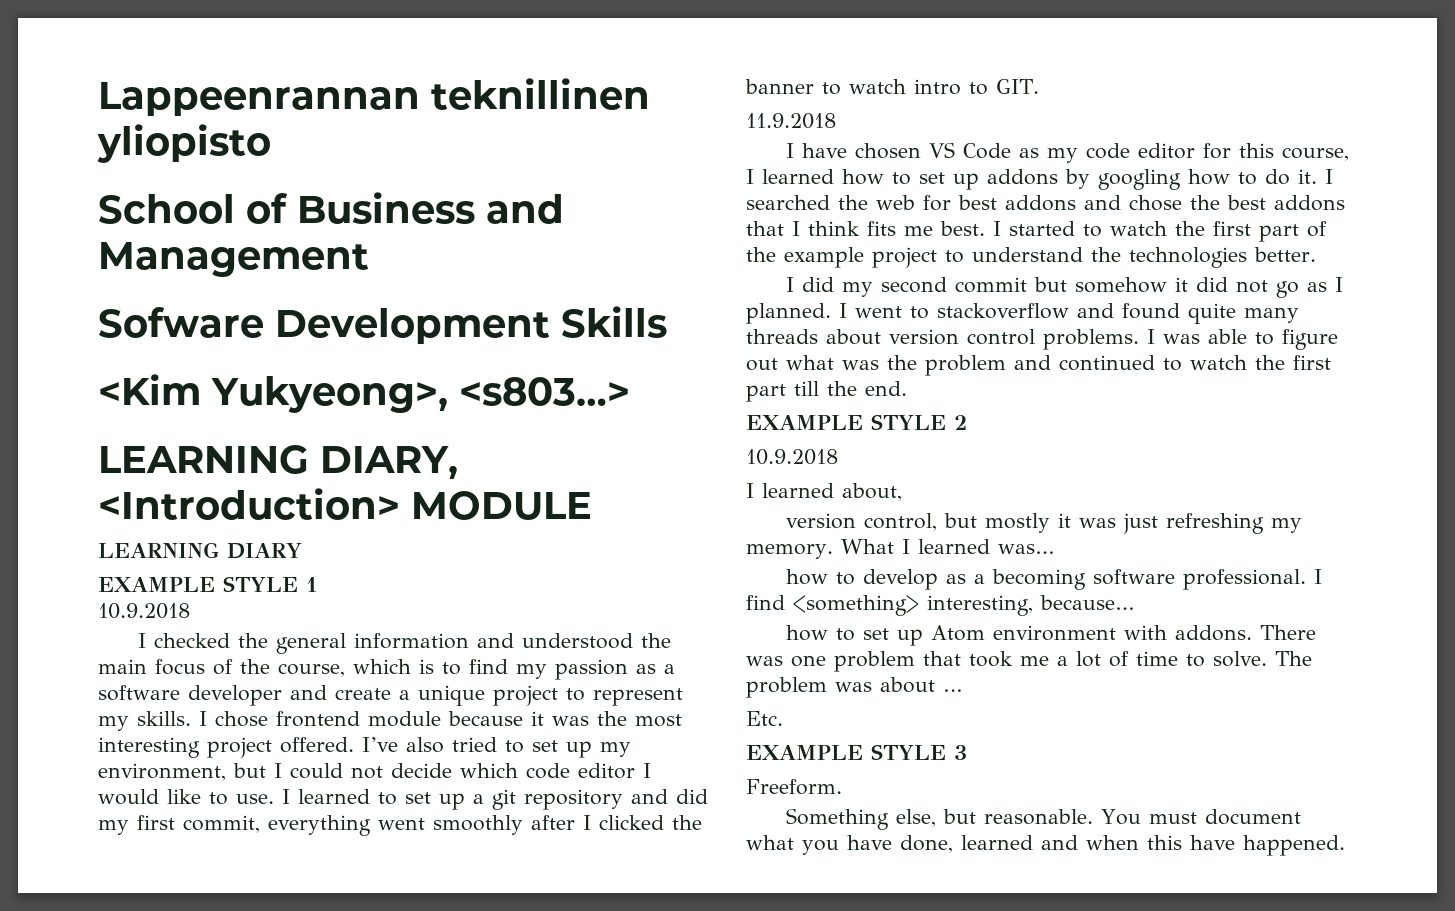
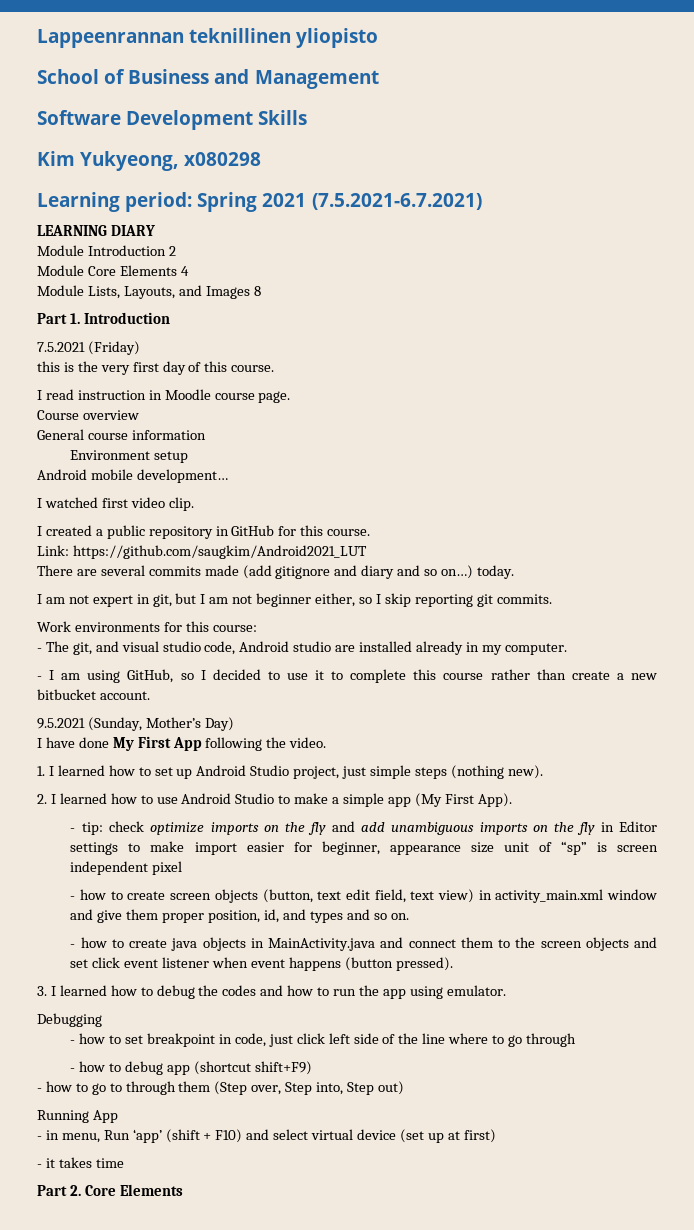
[98,307,264,338] Sofware -> [37,110,121,125] Software
[98,374,630,413] [98,445,458,479] [98,488,592,520] [98,542,302,559] [98,576,317,592] [98,603,190,619] [138,633,672,654] [98,659,675,680] [98,685,683,706] [98,711,682,731] [98,737,631,758] [98,763,651,781] [98,789,708,810] [98,815,702,836] [745,79,1039,95] [746,113,836,129] [786,142,1350,163] <Kim Yukyeong>, <s803…> // LEARNING DIARY, <Introduction> MODULE // LEARNING DIARY // EXAMPLE STYLE 1 // 10.9.2018 // I checked the general information and understood the main focus of the course, which is to find my passion as a software developer and create a unique project to represent my skills. I chose frontend module because it was the most interesting project offered. I’ve also tried to set up my environment, but I could not decide which code editor I would like to use. I learned to set up a git repository and did my first commit, everything went smoothly after I clicked the banner to watch intro to GIT. // 11.9.2018 // I have chosen VS Code as my code editor for this course, -> [37,151,262,171] [37,192,482,212] [37,225,155,236] [37,245,176,256] [37,265,189,276] [37,285,261,299] [37,312,170,324] [37,341,140,355] [37,361,275,375] [37,389,291,403] [37,410,139,420] [37,429,206,440] [70,450,189,463] [37,469,228,483] [37,497,194,511] [37,525,371,539] [37,545,367,559] [37,565,514,579] [37,593,552,607] [37,621,257,632] [37,641,567,655] [37,669,657,683] [37,689,150,700] [37,717,234,731] [37,736,327,751] [37,766,45,776] Kim Yukyeong, x080298 // Learning period: Spring 2021 (7.5.2021-6.7.2021) // LEARNING DIARY // Module Introduction 2 // Module Core Elements 4 // Module Lists, Layouts, and Images 8 // Part 1. Introduction // 7.5.2021 (Friday) // this is the very first day of this course. // I read instruction in Moodle course page. // Course overview // General course information // Environment setup // Android mobile development… // I watched first video clip. // I created a public repository in GitHub for this course. // Link: https://github.com/saugkim/Android2021_LUT // There are several commits made (add gitignore and diary and so on…) today. // I am not expert in git, but I am not beginner either, so I skip reporting git commits. // Work environments for this course: // - The git, and visual studio code, Android studio are installed already in my computer. // - I am using GitHub, so I decided to use it to complete this course rather than create a new bitbucket account. // 9.5.2021 (Sunday, Mother’s Day) // I have done My First App following the video. // 1.
[987,169,1333,190] [746,195,1345,211] [746,221,1327,242] [746,247,1316,268] [786,277,1344,298] [746,303,1299,324] [746,329,1338,350] [746,355,1331,376] [746,381,907,402] [746,414,967,430] [746,449,838,465] [746,483,902,501] [786,513,1303,534] [746,539,1054,559] [786,569,1323,590] [746,595,1134,616] [786,625,1317,646] [746,651,1312,672] [746,677,962,698] [746,711,783,726] [746,744,967,760] [746,779,842,795] [786,808,1302,830] [746,835,1345,856] addons by googling how to do it. I searched the web for best addons and chose the best addons that I think fits me best. I started to watch the first part of the example project to understand the technologies better. // I did my second commit but somehow it did not go as I planned. I went to stackoverflow and found quite many threads about version control problems. I was able to figure out what was the problem and continued to watch the first part till the end. // EXAMPLE STYLE 2 // 10.9.2018 // I learned about, // version control, but mostly it was just refreshing my memory. What I learned was… // how to develop as a becoming software professional. I find <something> interesting, because… // how to set up Atom environment with addons. There was one problem that took me a lot of time to solve. The problem was about … // Etc. // EXAMPLE STYLE 3 // Freeform. // Something else, but reasonable. You must document what you have done, learned and when this have happened. -> [196,765,543,779] [37,793,512,807] [70,821,657,835] [70,841,659,855] [70,861,183,875] [70,889,657,903] [70,909,409,923] [70,937,657,951] [70,957,453,971] [37,985,506,999] [37,1013,102,1027] [70,1033,576,1047] [70,1061,312,1075] [37,1081,404,1095] [37,1110,118,1123] [37,1129,496,1143] [37,1157,124,1168] [37,1184,183,1196] Android Studio project, just simple steps (nothing new). // 2. I learned how to use Android Studio to make a simple app (My First App). // - tip: check optimize imports on the fly and add unambiguous imports on the fly in Editor settings to make import easier for beginner, appearance size unit of “sp” is screen independent pixel // - how to create screen objects (button, text edit field, text view) in activity_main.xml window and give them proper position, id, and types and so on. // - how to create java objects in MainActivity.java and connect them to the screen objects and set click event listener when event happens (button pressed). // 3. I learned how to debug the codes and how to run the app using emulator. // Debugging // - how to set breakpoint in code, just click left side of the line where to go through // - how to debug app (shortcut shift+F9) // - how to go to through them (Step over, Step into, Step out) // Running App // - in menu, Run ‘app’ (shift + F10) and select virtual device (set up at first) // - it takes time // Part 2. Core Elements

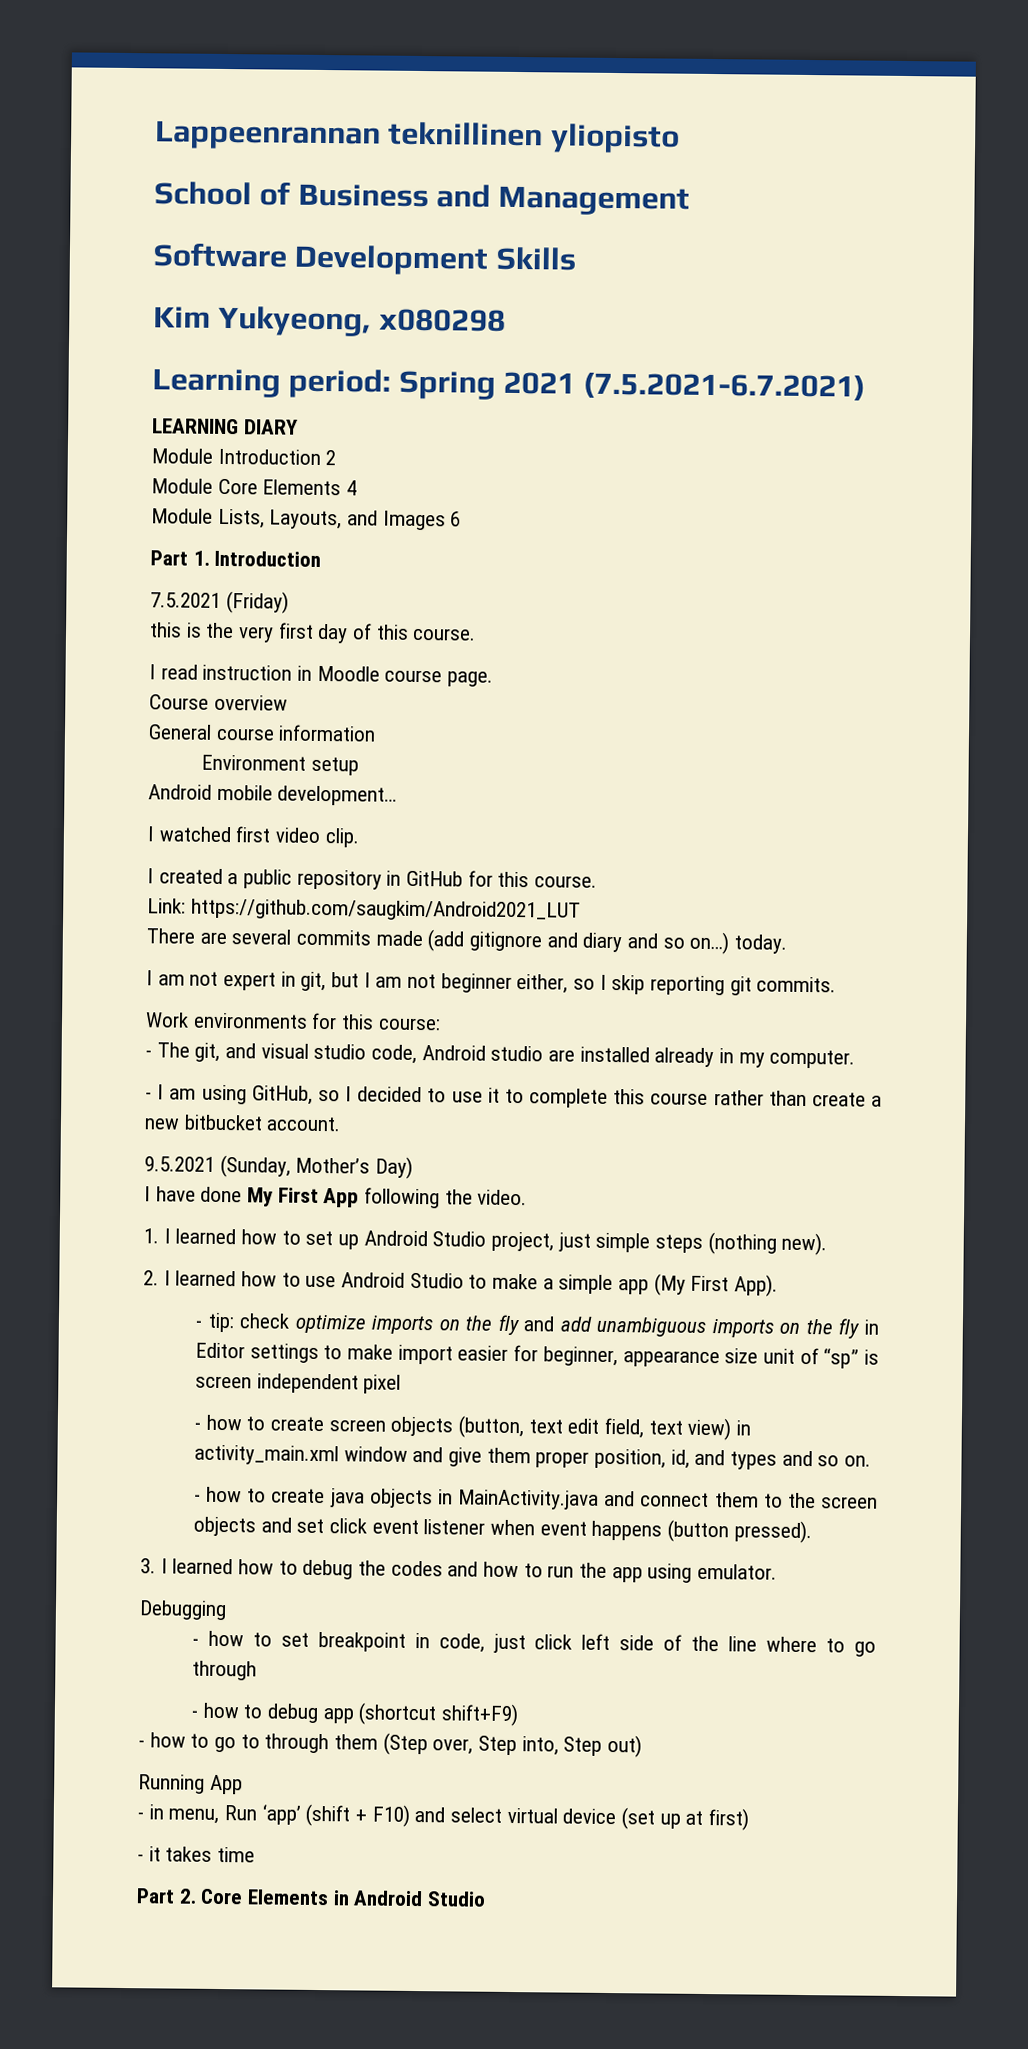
[253,286,261,296] 8 -> [450,511,462,527] 6
(183, 1190) none -> [332,1890,487,1907] in Android Studio

